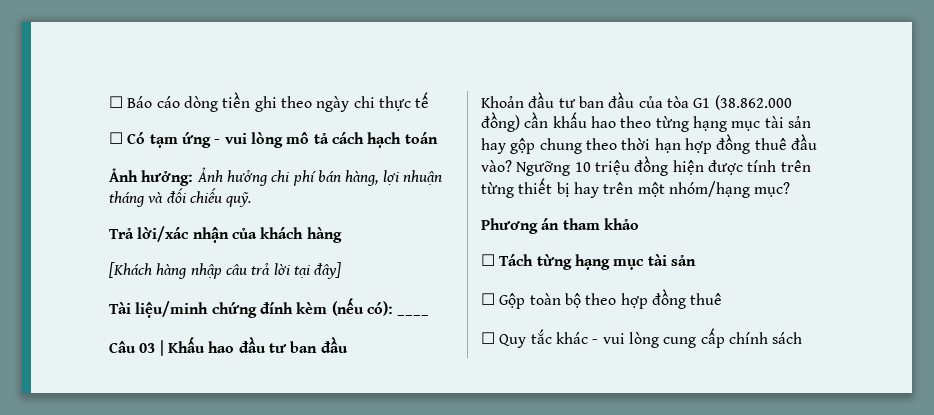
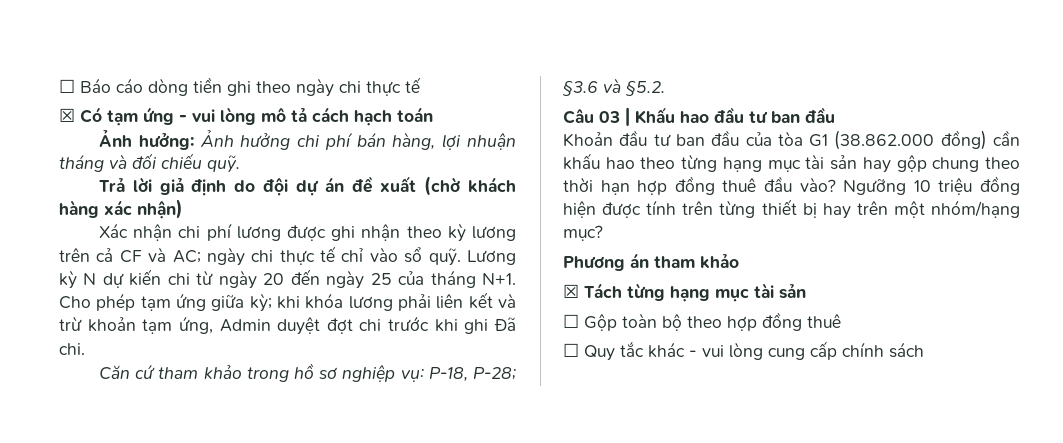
[109,132,123,144] ☐ -> [59,108,75,122] ☒
[137,226,342,243] [109,262,342,279] [109,298,430,318] lời/xác nhận của khách hàng // [Khách hàng nhập câu trả lời tại đây] // Tài liệu/minh chứng đính kèm (nếu có): ____ -> [132,176,517,196] [59,199,183,219] [98,223,517,242] [59,246,516,266] [59,269,516,289] [59,292,516,312] [59,316,516,335] [59,343,85,355] [98,363,516,382] [562,78,665,96] lời giả định do đội dự án đề xuất (chờ khách hàng xác nhận) // Xác nhận chi phí lương được ghi nhận theo kỳ lương trên cả CF và AC; ngày chi thực tế chỉ vào sổ quỹ. Lương kỳ N dự kiến chi từ ngày 20 đến ngày 25 của tháng N+1. Cho phép tạm ứng giữa kỳ; khi khóa lương phải liên kết và trừ khoản tạm ứng, Admin duyệt đợt chi trước khi ghi Đã chi. // Căn cứ tham khảo trong hồ sơ nghiệp vụ: P-18, P-28; §3.6 và §5.2.
[481,254,495,266] ☐ -> [563,284,579,298] ☒

